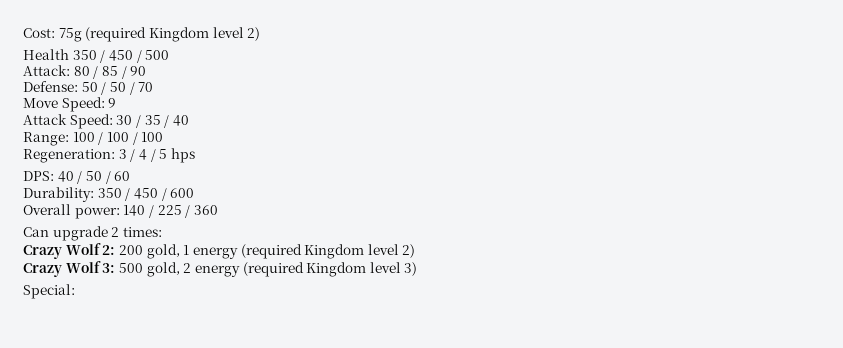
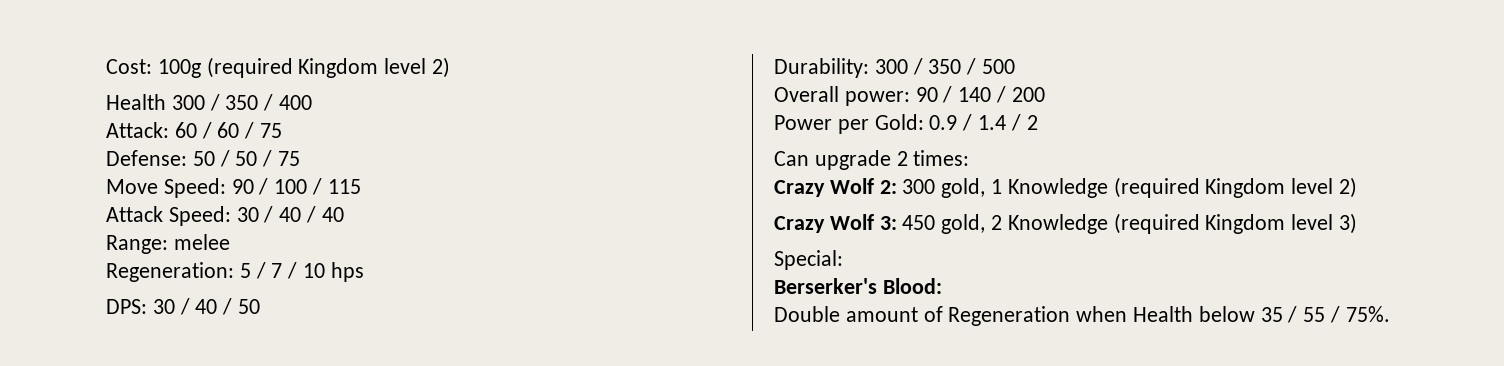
[58,28,82,42] 75g -> [157,59,201,78] 100g
[72,50,170,63] [23,65,147,79] 350 / 450 / 500 // Attack: 80 / 85 / 90 -> [171,94,313,111] [106,122,283,139] 300 / 350 / 400 // Attack: 60 / 60 / 75
[138,82,154,92] 70 -> [278,151,301,166] 75
[108,98,117,108] 9 -> [231,178,361,195] 90 / 100 / 115
[144,115,161,125] 35 -> [279,207,302,222] 40
[72,132,164,145] [23,149,168,163] 100 / 100 / 100 // Regeneration: 3 / 4 / 5 -> [173,234,230,250] [106,262,326,282] melee // Regeneration: 5 / 7 / 10
(54, 176) none -> [152,298,190,315] 30 /
[105,171,131,184] / 60 -> (261, 306) none
[97,188,195,201] [23,204,218,219] 350 / 450 / 600 // Overall power: 140 / 225 / 360 -> [874,58,1016,75] [774,86,1045,106] [774,114,1038,134] 300 / 350 / 500 // Overall power: 90 / 140 / 200 // Power per Gold: 0.9 / 1.4 / 2
[118,245,143,255] 200 -> [902,179,936,194] 300
[192,247,238,259] energy -> [1007,178,1108,198] Knowledge
[118,263,143,273] 500 -> [902,215,936,230] 450
[194,265,240,277] energy -> [1007,214,1108,234] Knowledge
(75, 291) none -> [774,278,942,294] [774,306,1390,326] // Berserker's Blood: // Double amount of Regeneration when Health below 35 / 55 / 75%.

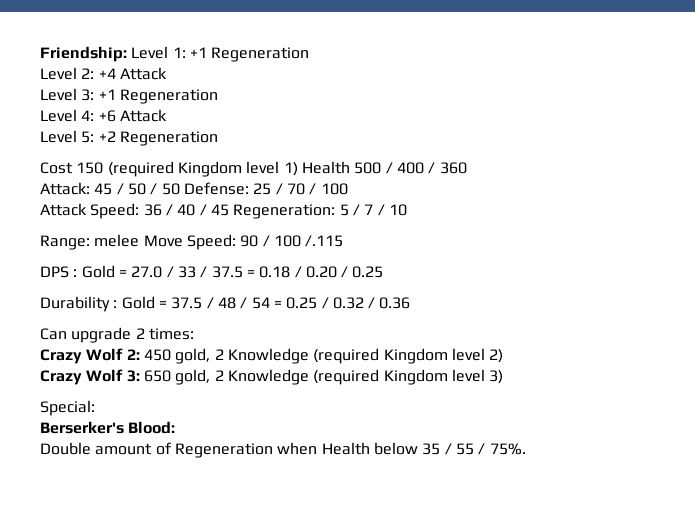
[106,57,451,78] [106,94,259,111] Cost: 100g (required Kingdom level 2) // Health 300 / 350 -> [40,46,310,62] [40,67,167,80] [40,88,218,104] [40,109,167,122] [40,130,218,146] [40,161,382,177] Friendship: Level 1: +1 Regeneration // Level 2: +4 Attack // Level 3: +1 Regeneration // Level 4: +6 Attack // Level 5: +2 Regeneration // Cost 150 (required Kingdom level 1) Health 500
(313, 102) none -> [428,162,467,174] / 360
[174,122,283,139] [106,150,301,167] [106,178,361,198] 60 / 60 / 75 // Defense: 50 / 50 / 75 // Move Speed: 90 / 100 / 115 -> [94,182,348,195] 45 / 50 / 50 Defense: 25 / 70 / 100
[236,206,344,223] [106,234,230,254] 30 / 40 / 40 // Range: melee // -> [143,204,229,216] 36 / 40 / 45
[330,262,364,282] [106,298,261,315] [774,58,1016,78] [774,86,1045,106] [774,114,1038,134] hps // DPS: 30 / 40 / 50 // Durability: 300 / 350 / 500 // Overall power: 90 / 140 / 200 // Power per Gold: 0.9 / 1.4 / 2 -> [40,234,344,250] [40,265,384,278] [40,296,411,312] // Range: melee Move Speed: 90 / 100 /.115 // DPS : Gold = 27.0 / 33 / 37.5 = 0.18 / 0.20 / 0.25 // Durability : Gold = 37.5 / 48 / 54 = 0.25 / 0.32 / 0.36
[902,178,1003,198] 300 gold, 1 -> [143,348,224,364] 450 gold, 2
[902,215,936,230] 450 -> [143,370,171,382] 650

